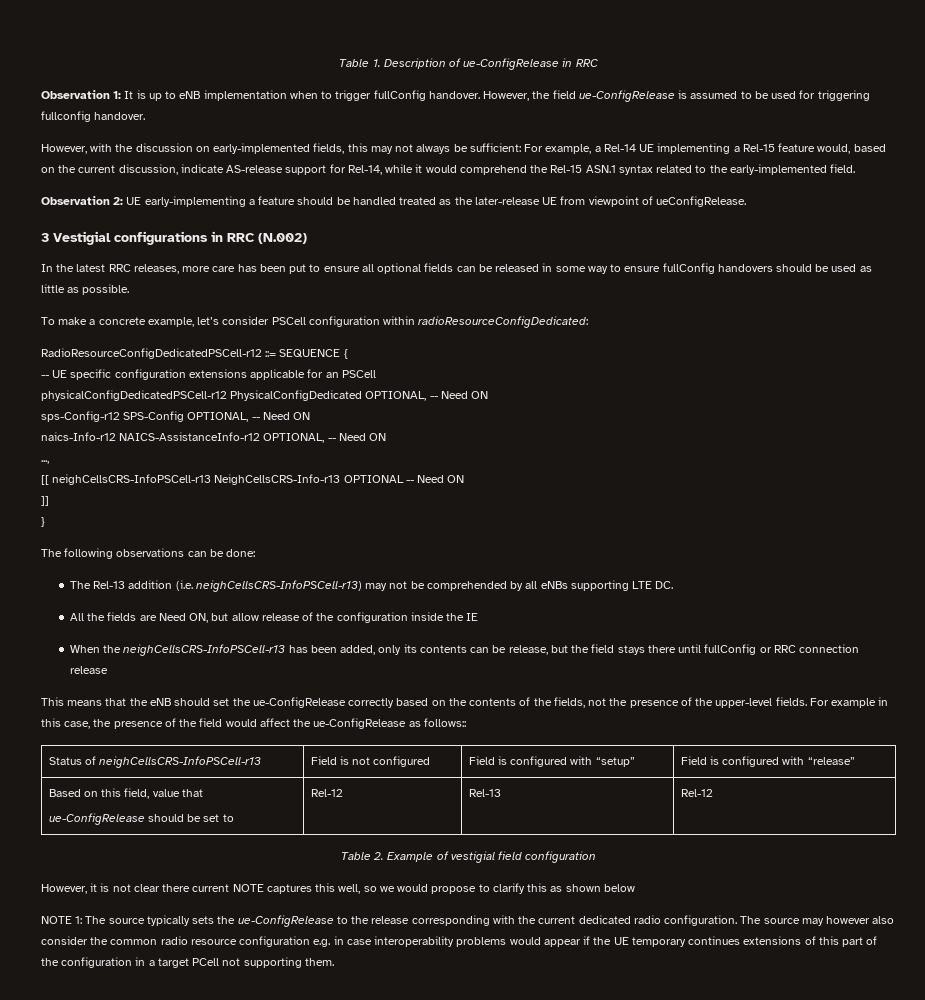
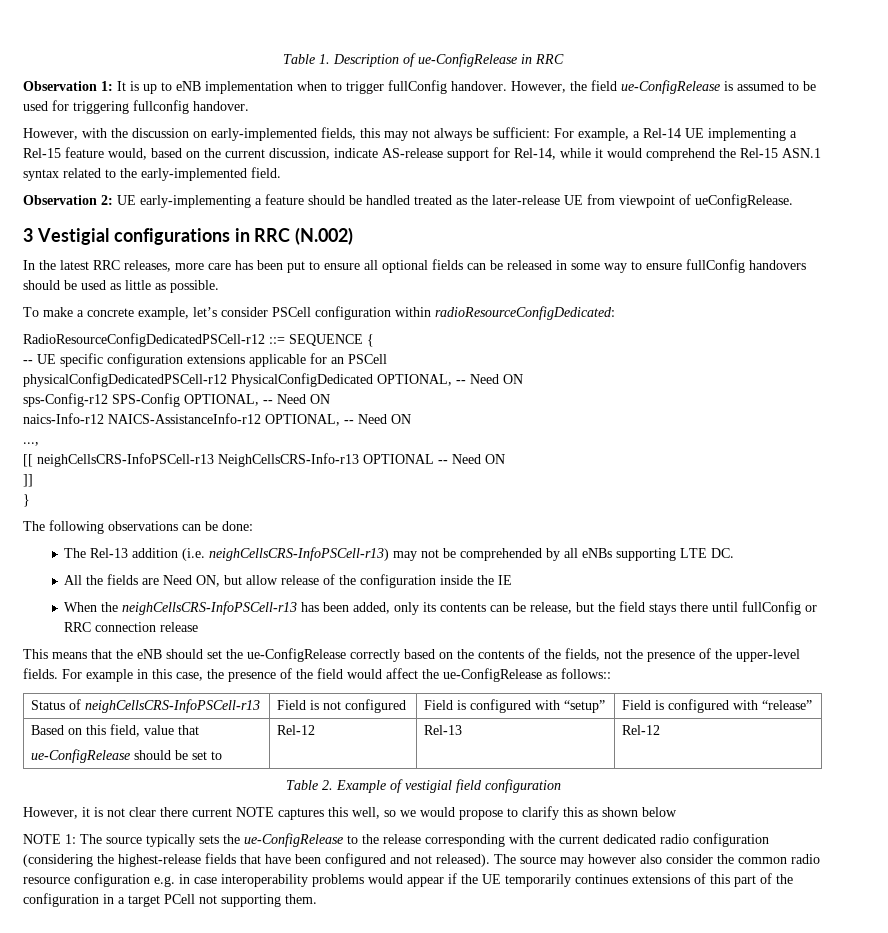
[664,915,738,926] configuration. -> [693,833,769,847] [23,853,490,867] configuration (considering the highest-release fields that have been configured and not released).
[631,937,686,947] temporary -> [505,874,571,887] temporarily

